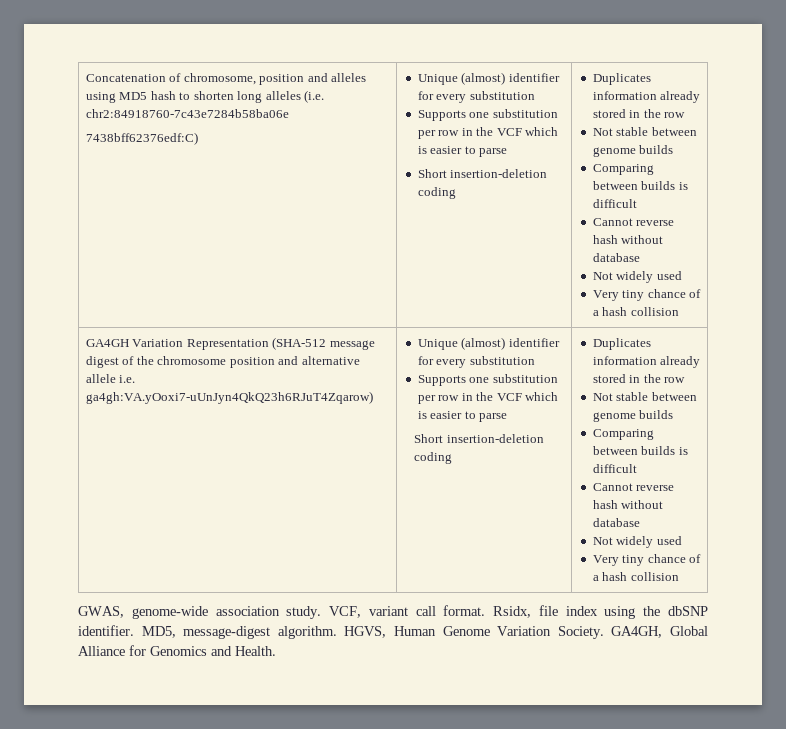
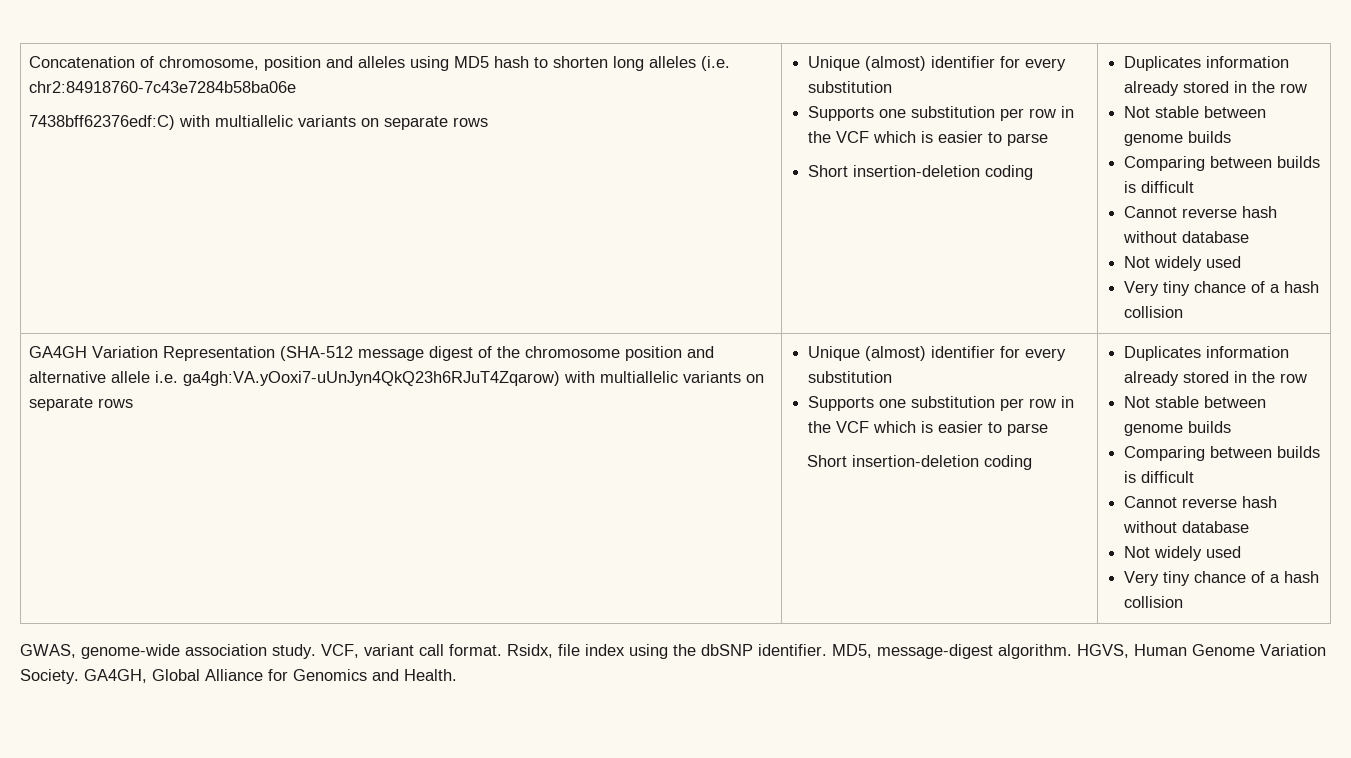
(198, 138) none -> [178,115,488,130] with multiallelic variants on separate rows
(373, 397) none -> [563,371,764,383] [28,397,133,411] with multiallelic variants on separate rows

